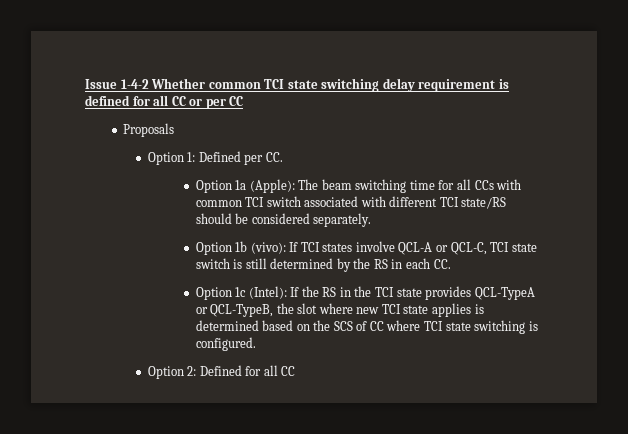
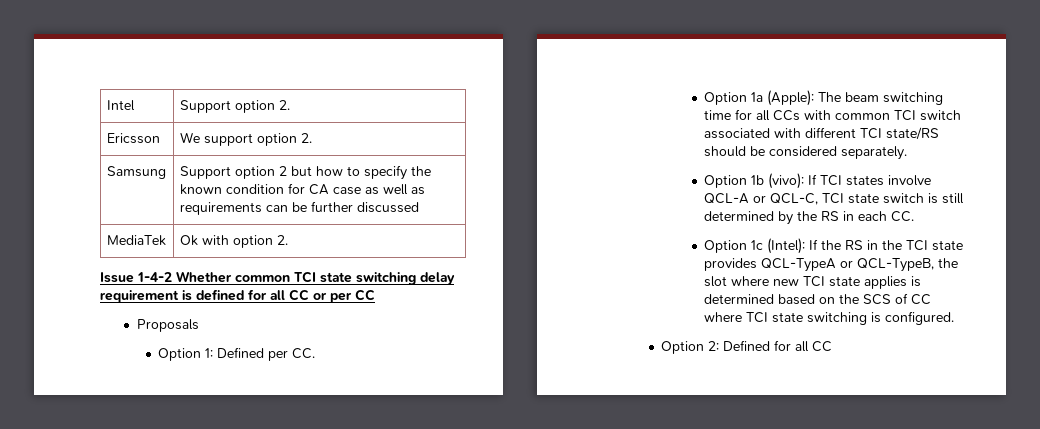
(85, 84) none -> [106,100,135,111] [179,100,290,113] [106,133,160,144] [179,132,312,146] [106,166,166,179] [179,165,431,180] [179,183,425,195] [179,201,419,215] [106,235,166,246] [179,235,288,248] Intel | Support option 2. // Ericsson | We support option 2. // Samsung | Support option 2 but how to specify the known condition for CA case as well as requirements can be further discussed // MediaTek | Ok with option 2. //

